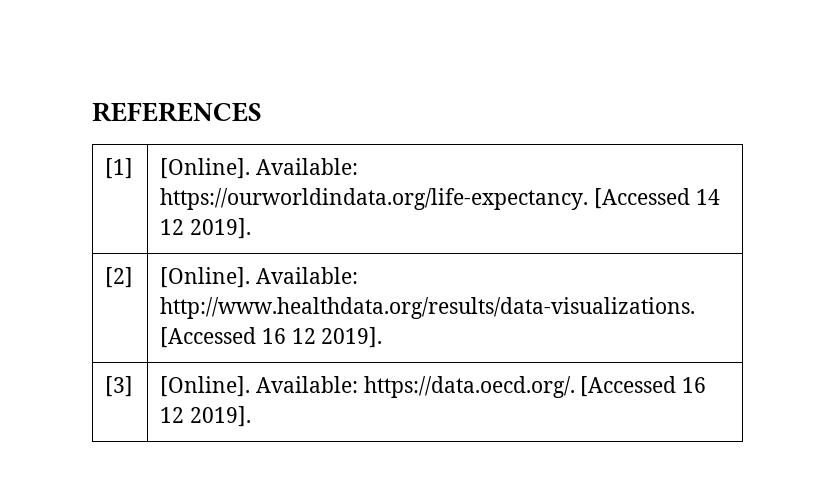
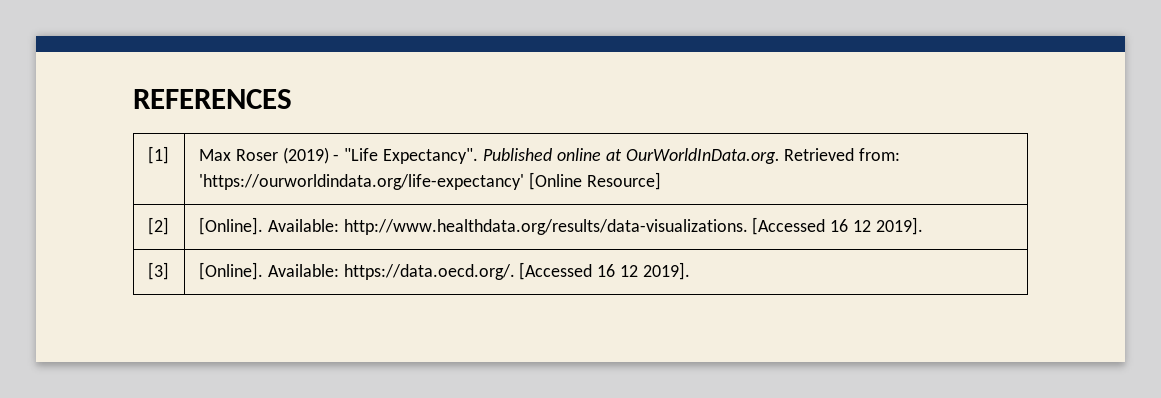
[160,158,359,179] [160,188,720,210] [160,218,252,239] [Online]. Available: https://ourworldindata.org/life-expectancy. [Accessed 14 12 2019]. -> [198,147,901,164] [198,172,661,190] Max Roser (2019) - "Life Expectancy". Published online at OurWorldInData.org. Retrieved from: 'https://ourworldindata.org/life-expectancy' [Online Resource]

